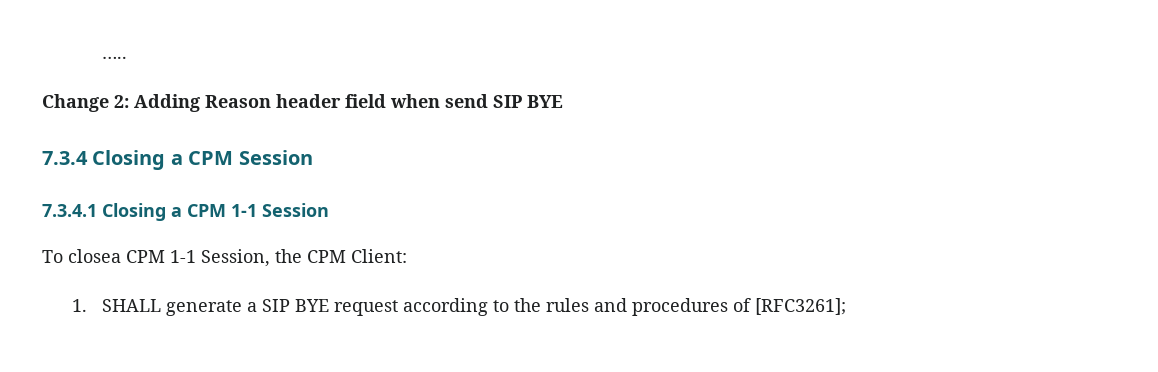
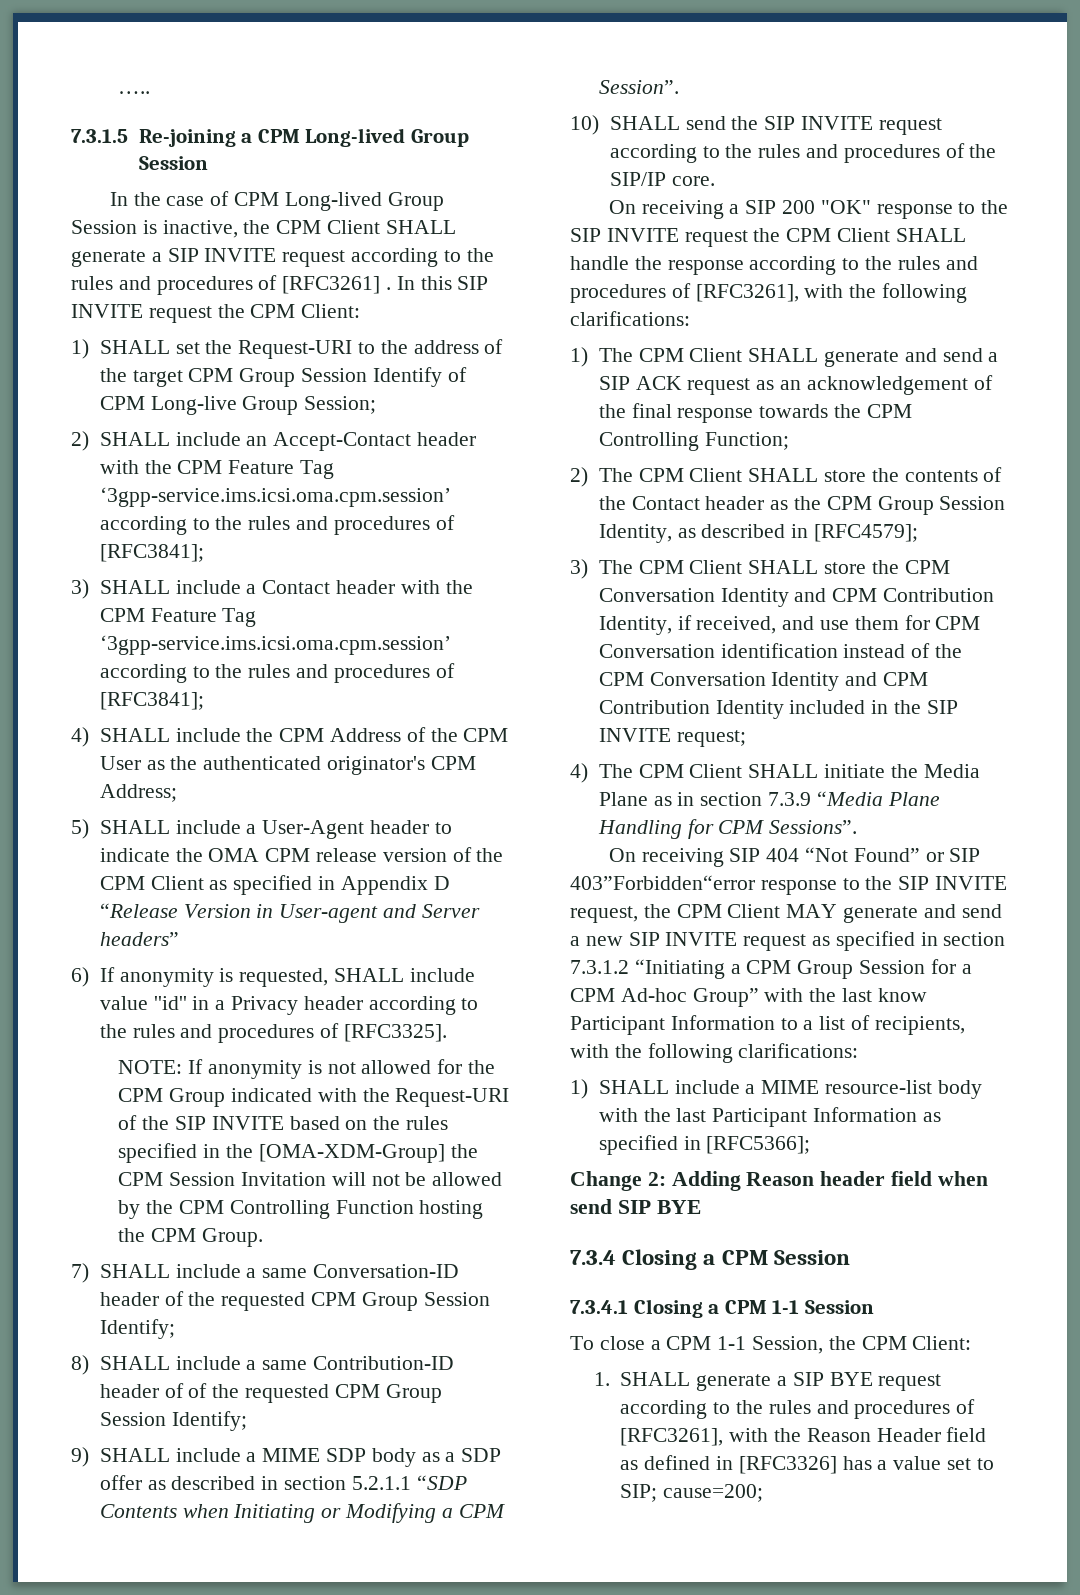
(127, 57) none -> [71,128,469,147] [138,156,208,170] [109,191,444,211] [71,220,456,238] [71,248,494,267] [71,275,489,295] [71,304,361,323] [71,339,504,359] [99,367,467,387] [99,396,377,415] [71,431,476,451] [99,460,334,479] [99,487,451,507] [99,515,455,535] [99,544,204,562] [71,579,473,599] [99,608,257,627] [99,635,451,655] [99,663,455,683] [99,692,204,710] [71,727,509,747] [99,756,476,775] [99,784,177,802] [71,819,452,839] [99,847,504,862] [99,875,450,895] [99,903,480,923] [99,932,179,946] [71,967,475,987] [99,996,479,1015] [99,1023,447,1043] [118,1059,496,1079] [118,1088,510,1107] [118,1115,449,1130] [118,1143,478,1163] [118,1172,503,1186] [118,1200,484,1219] [118,1228,264,1247] [71,1263,459,1283] [99,1291,490,1311] [99,1319,175,1339] [71,1355,454,1375] [99,1383,442,1403] [99,1411,247,1431] [71,1447,502,1467] [99,1475,467,1490] [99,1503,505,1523] [598,80,679,94] [570,115,942,135] [609,143,997,163] [609,172,715,186] [608,200,1009,219] [570,228,966,247] [570,256,978,275] [570,283,968,303] [570,311,690,326] [570,347,999,367] [598,375,993,395] [598,403,912,423] [598,432,789,451] [570,467,1003,487] [598,496,1006,515] [598,524,918,543] [570,559,950,579] [598,588,994,607] [598,615,981,635] [598,643,962,658] [598,672,928,691] [598,700,958,719] [598,728,746,747] [570,763,980,783] [598,791,940,806] [597,819,858,839] [608,847,981,867] [570,875,1008,895] [570,904,1002,923] [570,931,1006,951] [570,959,972,979] [570,988,927,1007] [570,1015,965,1035] [570,1043,859,1063] [570,1079,982,1099] [598,1107,941,1127] [598,1135,811,1155] // 7.3.1.5 Re-joining a CPM Long-lived Group Session // In the case of CPM Long-lived Group Session is inactive, the CPM Client SHALL generate a SIP INVITE request according to the rules and procedures of [RFC3261] . In this SIP INVITE request the CPM Client: // 1) SHALL set the Request-URI to the address of the target CPM Group Session Identify of CPM Long-live Group Session; // 2) SHALL include an Accept-Contact header with the CPM Feature Tag ‘3gpp-service.ims.icsi.oma.cpm.session’ according to the rules and procedures of [RFC3841]; // 3) SHALL include a Contact header with the CPM Feature Tag ‘3gpp-service.ims.icsi.oma.cpm.session’ according to the rules and procedures of [RFC3841]; // 4) SHALL include the CPM Address of the CPM User as the authenticated originator's CPM Address; // 5) SHALL include a User-Agent header to indicate the OMA CPM release version of the CPM Client as specified in Appendix D “Release Version in User-agent and Server headers” // 6) If anonymity is requested, SHALL include value ''id'' in a Privacy header according to the rules and procedures of [RFC3325]. // NOTE: If anonymity is not allowed for the CPM Group indicated with the Request-URI of the SIP INVITE based on the rules specified in the [OMA-XDM-Group] the CPM Session Invitation will not be allowed by the CPM Controlling Function hosting the CPM Group. // 7) SHALL include a same Conversation-ID header of the requested CPM Group Session Identify; // 8) SHALL include a same Contribution-ID header of of the requested CPM Group Session Identify; // 9) SHALL include a MIME SDP body as a SDP offer as described in section 5.2.1.1 “SDP Contents when Initiating or Modifying a CPM Session”. // 10) SHALL send the SIP INVITE request according to the rules and procedures of the SIP/IP core. // On receiving a SIP 200 "OK" response to the SIP INVITE request the CPM Client SHALL handle the response according to the rules and procedures of [RFC3261], with the following clarifications: // 1) The CPM Client SHALL generate and send a SIP ACK request as an acknowledgement of the final response towards the CPM Controlling Function; // 2) The CPM Client SHALL store the contents of the Contact header as the CPM Group Session Identity, as described in [RFC4579]; // 3) The CPM Client SHALL store the CPM Conversation Identity and CPM Contribution Identity, if received, and use them for CPM Conversation identification instead of the CPM Conversation Identity and CPM Contribution Identity included in the SIP INVITE request; // 4) The CPM Client SHALL initiate the Media Plane as in section 7.3.9 “Media Plane Handling for CPM Sessions”. // On receiving SIP 404 “Not Found” or SIP 403”Forbidden“error response to the SIP INVITE request, the CPM Client MAY generate and send a new SIP INVITE request as specified in section 7.3.1.2 “Initiating a CPM Group Session for a CPM Ad-hoc Group” with the last know Participant Information to a list of recipients, with the following clarifications: // 1) SHALL include a MIME resource-list body with the last Participant Information as specified in [RFC5366];
[68,249,121,263] closea -> [599,1336,661,1350] close a
[754,298,846,315] [RFC3261]; -> [620,1427,987,1446] [620,1455,994,1474] [620,1484,764,1502] [RFC3261], with the Reason Header field as defined in [RFC3326] has a value set to SIP; cause=200;

